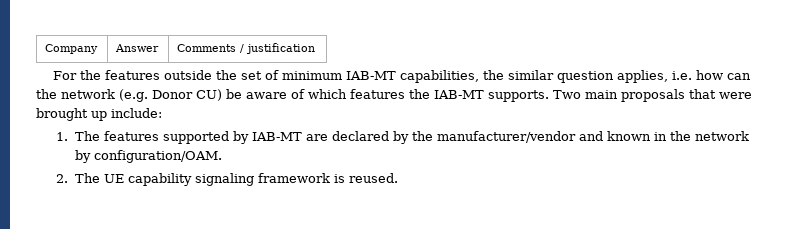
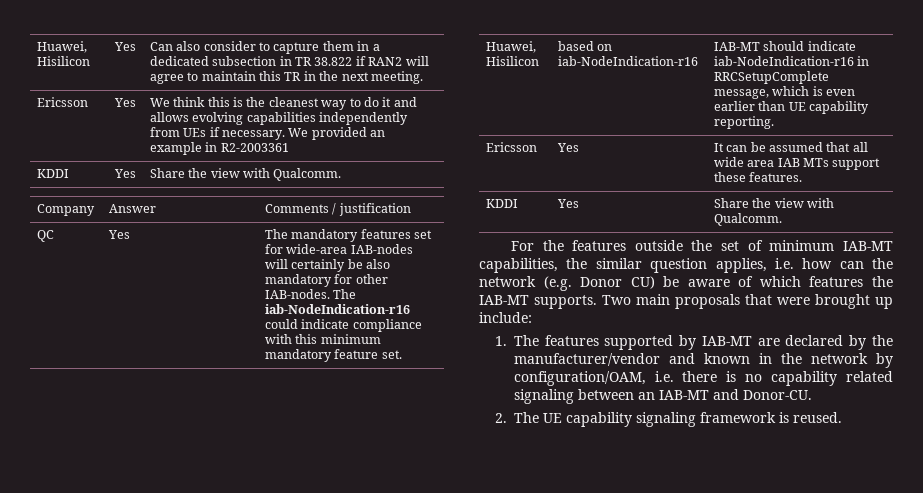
(45, 49) none -> [36,41,87,53] [36,56,90,66] [113,42,136,51] [149,41,380,54] [149,56,429,66] [149,71,423,84] [36,97,88,107] [113,98,136,107] [149,97,417,110] [149,112,408,125] [149,127,386,140] [149,142,289,155] [36,169,69,178] [113,169,136,178] [149,168,342,181] Huawei, Hisilicon | Yes | Can also consider to capture them in a dedicated subsection in TR 38.822 if RAN2 will agree to maintain this TR in the next meeting. // Ericsson | Yes | We think this is the cleanest way to do it and allows evolving capabilities independently from UEs if necessary. We provided an example in R2-2003361 // KDDI | Yes | Share the view with Qualcomm. //
(316, 48) none -> [36,230,54,242] [107,230,130,239] [264,229,432,242] [264,244,413,254] [264,259,390,272] [264,274,388,287] [264,289,357,299] [264,304,410,314] [264,319,422,332] [264,334,381,344] [264,349,402,362] [485,41,536,53] [485,56,539,66] [557,41,613,51] [557,56,698,66] [713,41,856,51] [713,56,870,66] [713,71,829,84] [713,86,855,99] [713,101,869,114] [713,116,774,129] [485,142,537,152] [556,143,579,152] [713,142,868,152] [713,157,881,170] [713,172,803,182] [485,199,518,208] [556,199,579,208] [713,198,834,208] [713,213,782,226] // QC | Yes | The mandatory features set for wide-area IAB-nodes will certainly be also mandatory for other IAB-nodes. The iab-NodeIndication-r16 could indicate compliance with this minimum mandatory feature set. // Huawei, Hisilicon | based on iab-NodeIndication-r16 | IAB-MT should indicate iab-NodeIndication-r16 in RRCSetupComplete message, which is even earlier than UE capability reporting. // Ericsson | Yes | It can be assumed that all wide area IAB MTs support these features. // KDDI | Yes | Share the view with Qualcomm.
[94,150,223,163] configuration/OAM. -> [513,371,893,386] [513,389,812,404] configuration/OAM, i.e. there is no capability related signaling between an IAB-MT and Donor-CU.

